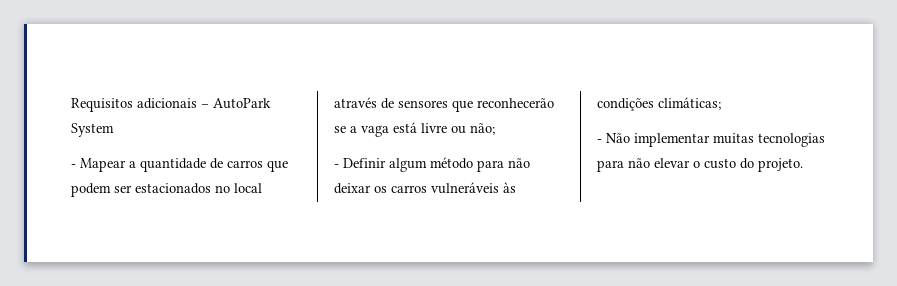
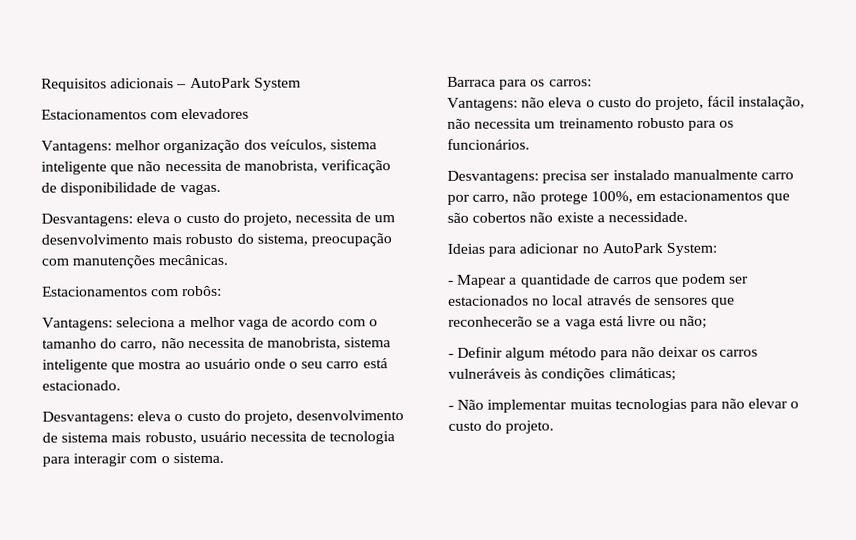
(114, 130) none -> [41,108,250,120] [41,139,377,154] [41,159,392,175] [41,182,221,196] [41,212,396,227] [41,233,392,247] [41,254,229,269] [42,285,223,297] [42,316,379,331] [42,337,392,351] [42,358,388,373] [42,380,121,391] [42,410,405,425] [42,431,396,445] [42,452,224,467] [447,76,592,90] [447,95,806,111] [447,117,735,131] [447,138,530,150] [447,169,794,184] [447,190,791,205] [447,211,688,223] [447,242,717,257] // Estacionamentos com elevadores // Vantagens: melhor organização dos veículos, sistema inteligente que não necessita de manobrista, verificação de disponibilidade de vagas. // Desvantagens: eleva o custo do projeto, necessita de um desenvolvimento mais robusto do sistema, preocupação com manutenções mecânicas. // Estacionamentos com robôs: // Vantagens: seleciona a melhor vaga de acordo com o tamanho do carro, não necessita de manobrista, sistema inteligente que mostra ao usuário onde o seu carro está estacionado. // Desvantagens: eleva o custo do projeto, desenvolvimento de sistema mais robusto, usuário necessita de tecnologia para interagir com o sistema. // Barraca para os carros: // Vantagens: não eleva o custo do projeto, fácil instalação, não necessita um treinamento robusto para os funcionários. // Desvantagens: precisa ser instalado manualmente carro por carro, não protege 100%, em estacionamentos que são cobertos não existe a necessidade. // Ideias para adicionar no AutoPark System:

